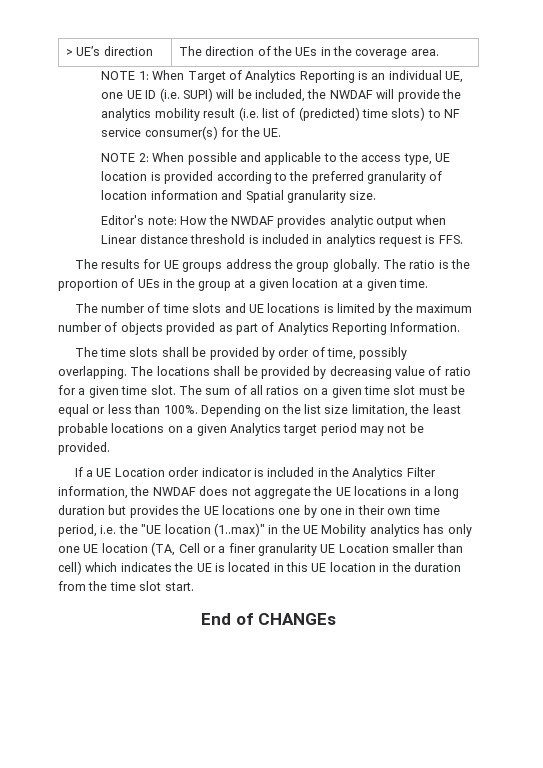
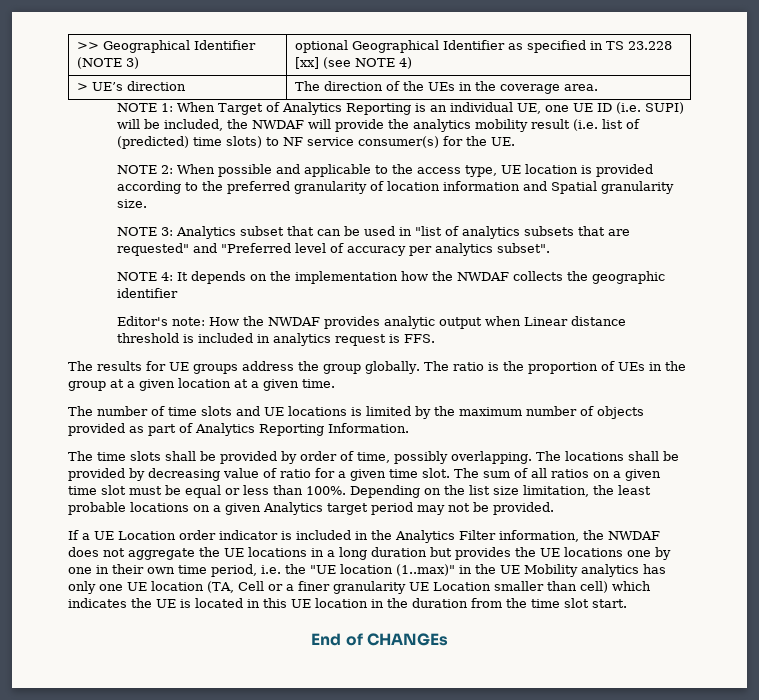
(65, 52) none -> [76,40,256,53] [76,57,139,69] [294,40,672,53] [294,57,412,69] >> Geographical Identifier (NOTE 3) | optional Geographical Identifier as specified in TS 23.228 [xx] (see NOTE 4) //
(377, 195) none -> [116,226,630,239] [116,243,550,256] [116,271,665,284] [116,288,178,298] // NOTE 3: Analytics subset that can be used in "list of analytics subsets that are requested" and "Preferred level of accuracy per analytics subset". // NOTE 4: It depends on the implementation how the NWDAF collects the geographic identifier

